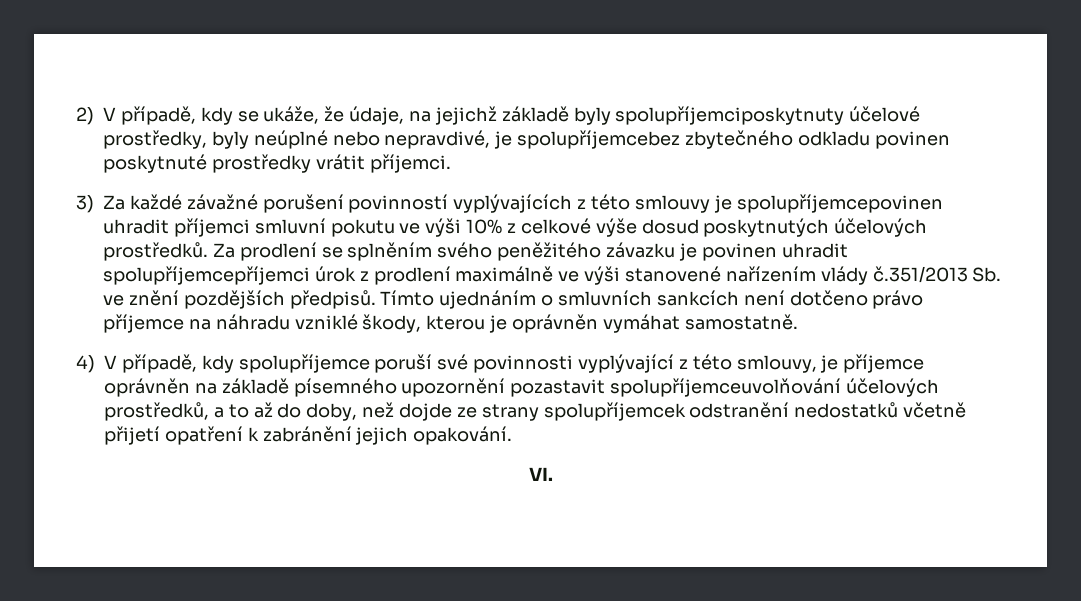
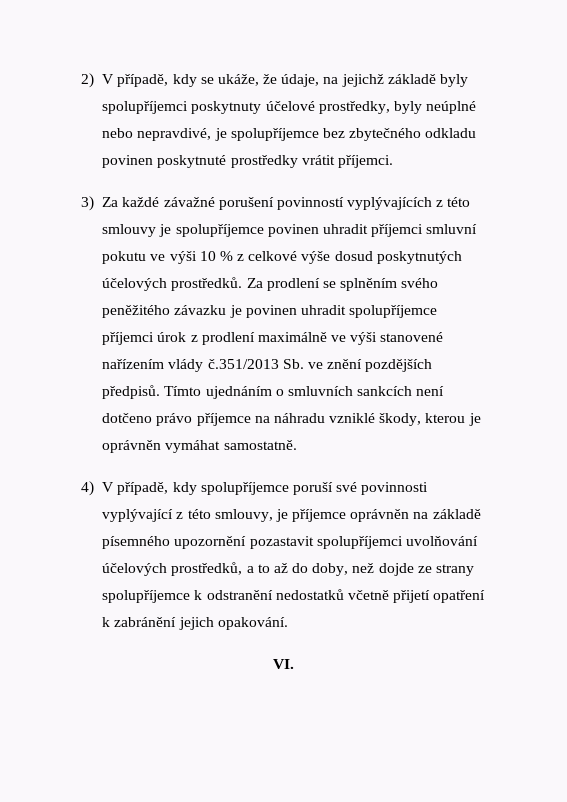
[615,106,845,125] spolupříjemciposkytnuty -> [102,101,262,114] spolupříjemci poskytnuty
[517,130,681,149] spolupříjemcebez -> [230,128,345,141] spolupříjemce bez
[736,194,943,213] spolupříjemcepovinen -> [175,224,319,237] spolupříjemce povinen
[466,219,503,234] 10% -> [199,251,233,261] 10 %
[103,266,310,285] spolupříjemcepříjemci -> [349,305,438,318] [102,332,155,345] spolupříjemce příjemci
[610,378,842,397] spolupříjemceuvolňování -> [316,536,478,549] spolupříjemci uvolňování
[543,402,686,421] spolupříjemcek -> [102,590,203,603] spolupříjemce k

